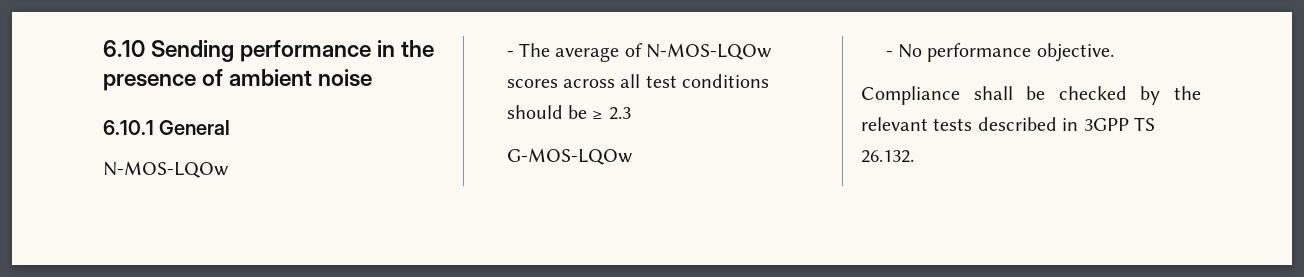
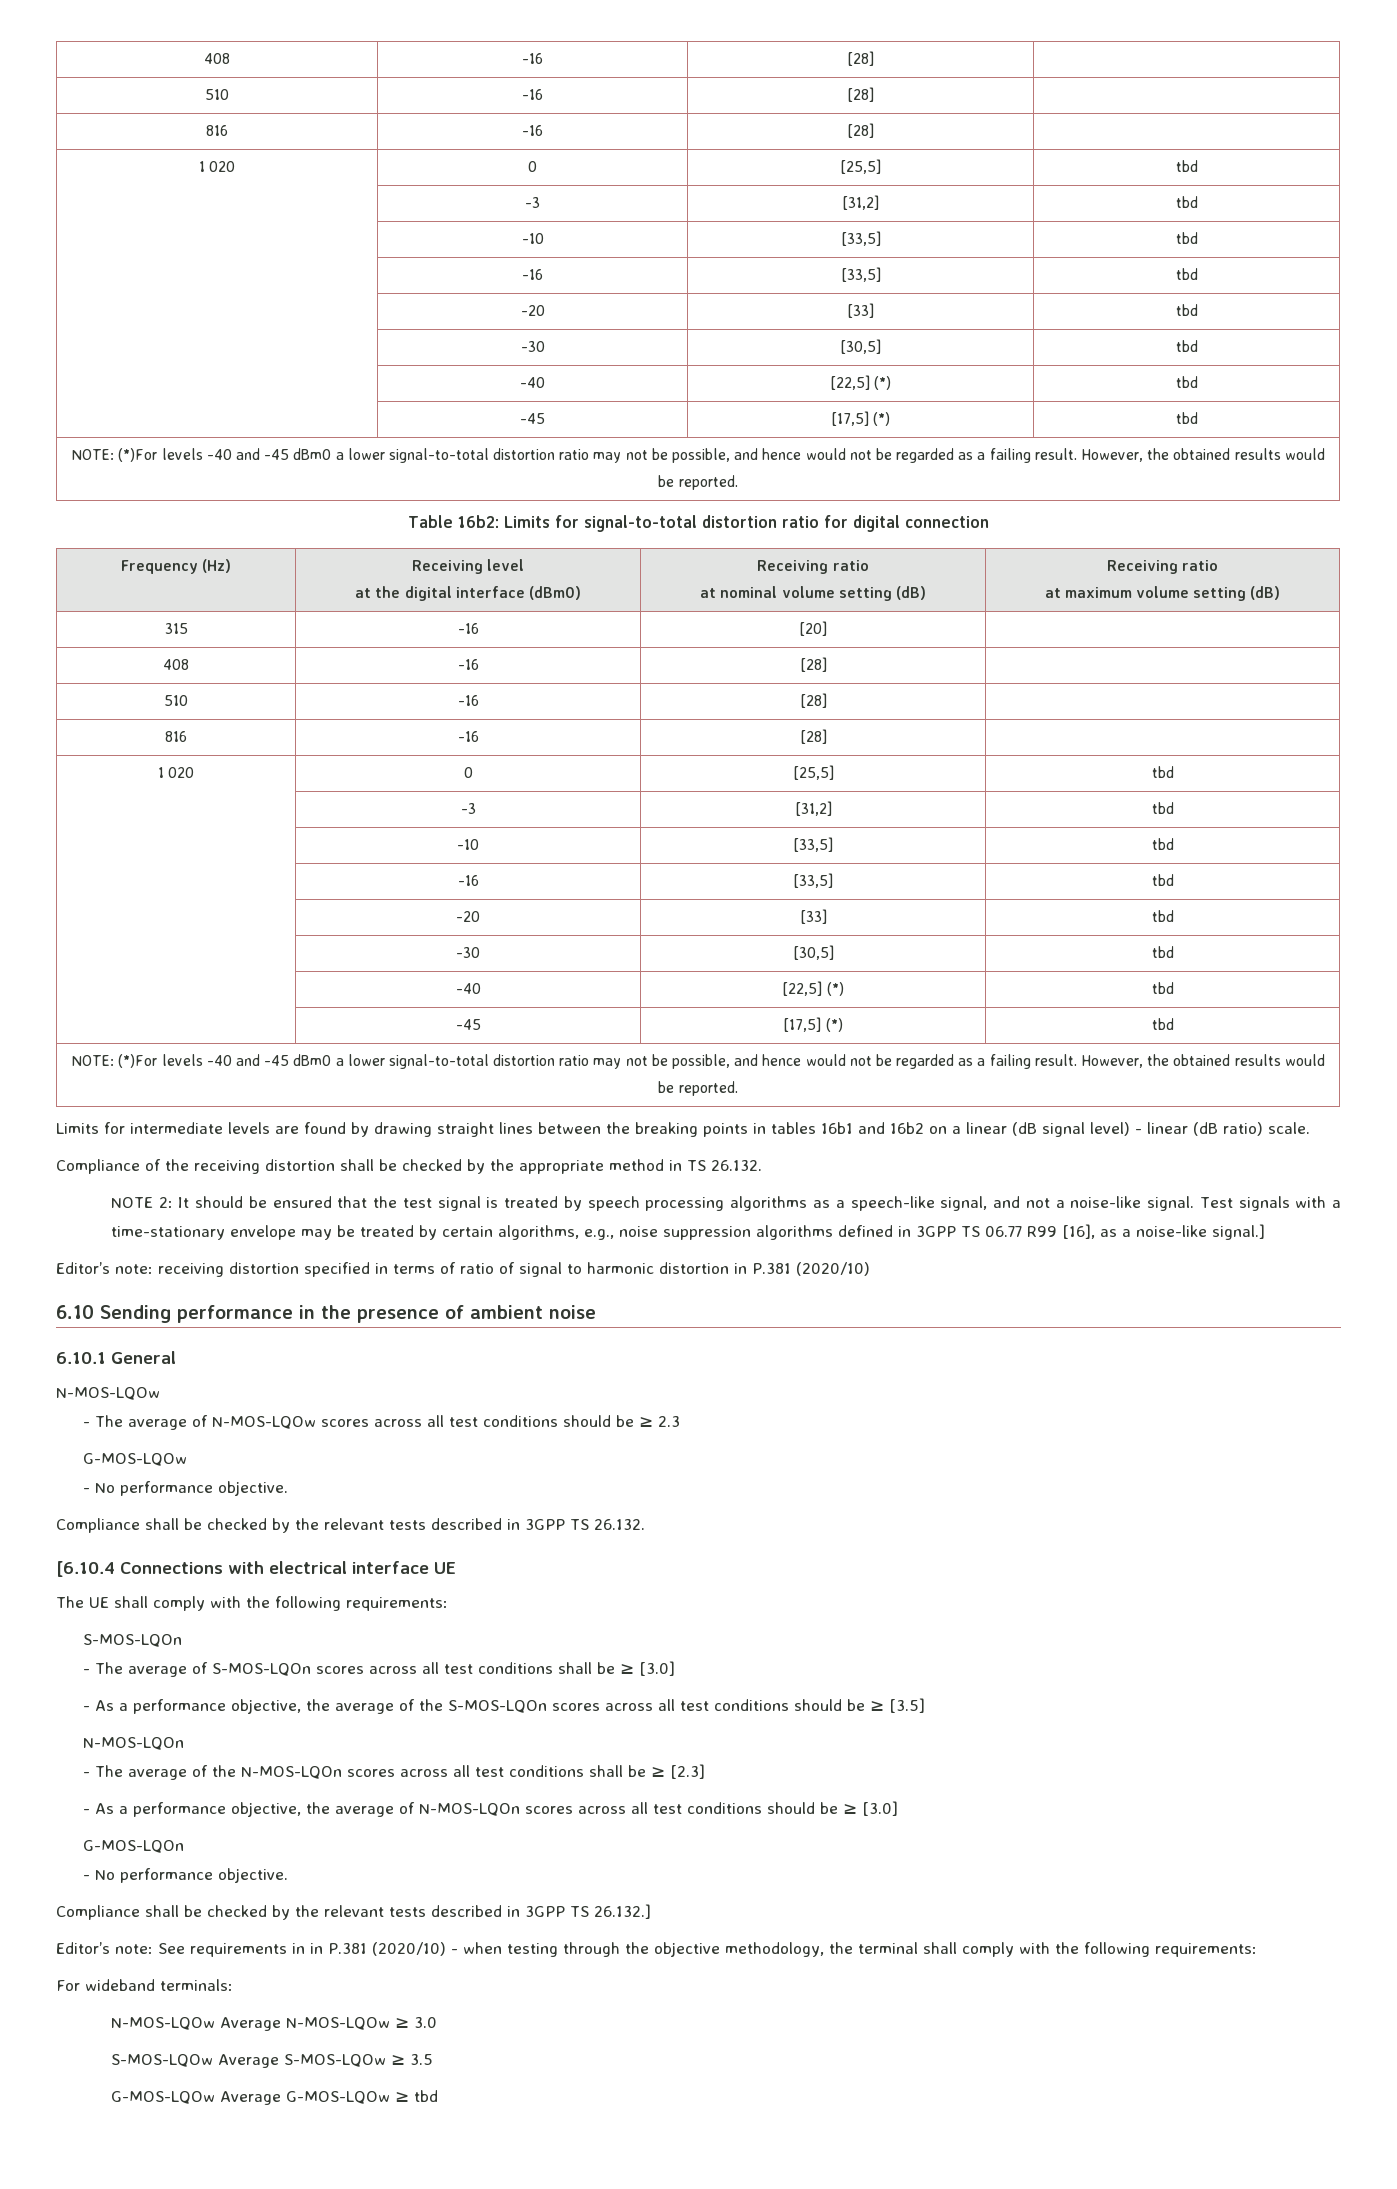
(103, 48) none -> [204,53,230,64] [522,53,543,64] [847,51,874,66] [205,89,229,100] [522,89,543,100] [847,87,874,102] [206,125,228,136] [522,125,543,136] [847,123,874,138] [198,161,236,172] [528,161,537,172] [840,159,881,174] [1175,160,1198,172] [525,197,540,208] [842,195,879,210] [1175,196,1198,208] [521,233,544,244] [840,231,881,246] [1175,232,1198,244] [522,269,543,280] [840,267,881,282] [1175,268,1198,280] [520,305,545,316] [847,303,874,318] [1175,304,1198,316] [520,341,545,352] [840,339,881,354] [1175,340,1198,352] [520,377,545,388] [829,375,892,390] [1175,376,1198,388] [520,413,545,424] [830,411,891,426] [1175,412,1198,424] [71,448,1325,463] [658,475,738,490] [408,515,989,532] [120,559,232,574] [411,559,525,574] [355,586,581,601] [757,560,869,574] [700,586,926,601] [1106,560,1219,574] [1044,586,1281,601] [164,623,188,634] [457,623,479,634] [799,621,827,636] [163,659,189,670] [457,659,479,670] [799,657,827,672] [164,695,188,706] [457,695,479,706] [799,693,827,708] [165,731,187,742] [457,731,479,742] [799,729,827,744] [157,767,195,778] [463,767,473,778] [792,765,834,780] [1151,766,1174,778] [460,803,476,814] [794,801,832,816] [1151,802,1174,814] [457,839,479,850] [793,837,833,852] [1151,838,1174,850] [457,875,479,886] [793,873,833,888] [1151,874,1174,886] [456,911,480,922] [799,909,827,924] [1151,910,1174,922] [456,947,480,958] [792,945,834,960] [1151,946,1174,958] [455,983,481,994] [782,981,844,996] [1151,982,1174,994] [455,1019,481,1030] [783,1017,843,1032] [1151,1018,1174,1030] [71,1054,1325,1069] [658,1081,738,1096] [56,1122,1310,1137] [56,1159,762,1174] [110,1196,1341,1211] [110,1224,1265,1240] [56,1262,870,1277] 408 | -16 | [28] | // 510 | -16 | [28] | // 816 | -16 | [28] | // 1 020 | 0 | [25,5] | tbd // | -3 | [31,2] | tbd // | -10 | [33,5] | tbd // | -16 | [33,5] | tbd // | -20 | [33] | tbd // | -30 | [30,5] | tbd // | -40 | [22,5] (*) | tbd // | -45 | [17,5] (*) | tbd // NOTE: (*)For levels -40 and -45 dBm0 a lower signal-to-total distortion ratio may not be possible, and hence would not be regarded as a failing result. However, the obtained results would be reported. // Table 16b2: Limits for signal-to-total distortion ratio for digital connection // Frequency (Hz) | Receiving level // at the digital interface (dBm0) | Receiving ratio // at nominal volume setting (dB) | Receiving ratio // at maximum volume setting (dB) // 315 | -16 | [20] | // 408 | -16 | [28] | // 510 | -16 | [28] | // 816 | -16 | [28] | // 1 020 | 0 | [25,5] | tbd // | -3 | [31,2] | tbd // | -10 | [33,5] | tbd // | -16 | [33,5] | tbd // | -20 | [33] | tbd // | -30 | [30,5] | tbd // | -40 | [22,5] (*) | tbd // | -45 | [17,5] (*) | tbd // NOTE: (*)For levels -40 and -45 dBm0 a lower signal-to-total distortion ratio may not be possible, and hence would not be regarded as a failing result. However, the obtained results would be reported. // Limits for intermediate levels are found by drawing straight lines between the breaking points in tables 16b1 and 16b2 on a linear (dB signal level) - linear (dB ratio) scale. // Compliance of the receiving distortion shall be checked by the appropriate method in TS 26.132. // NOTE 2: It should be ensured that the test signal is treated by speech processing algorithms as a speech-like signal, and not a noise-like signal. Test signals with a time-stationary envelope may be treated by certain algorithms, e.g., noise suppression algorithms defined in 3GPP TS 06.77 R99 [16], as a noise-like signal.] // Editor’s note: receiving distortion specified in terms of ratio of signal to harmonic distortion in P.381 (2020/10) //
(914, 156) none -> [56,1561,456,1577] [56,1596,448,1611] [83,1634,183,1647] [83,1661,676,1677] [83,1698,926,1714] [83,1737,185,1750] [83,1764,706,1780] [83,1801,899,1817] [83,1840,185,1853] [83,1868,289,1883] [56,1904,651,1920] [56,1942,1257,1957] [56,1979,233,1991] [110,2017,437,2031] [110,2054,433,2068] [110,2090,438,2105] // [6.10.4 Connections with electrical interface UE // The UE shall comply with the following requirements: // S-MOS-LQOn // - The average of S-MOS-LQOn scores across all test conditions shall be ≥ [3.0] // - As a performance objective, the average of the S-MOS-LQOn scores across all test conditions should be ≥ [3.5] // N-MOS-LQOn // - The average of the N-MOS-LQOn scores across all test conditions shall be ≥ [2.3] // - As a performance objective, the average of N-MOS-LQOn scores across all test conditions should be ≥ [3.0] // G-MOS-LQOn // - No performance objective. // Compliance shall be checked by the relevant tests described in 3GPP TS 26.132.] // Editor’s note: See requirements in in P.381 (2020/10) - when testing through the objective methodology, the terminal shall comply with the following requirements: // For wideband terminals: // N-MOS-LQOw Average N-MOS-LQOw ≥ 3.0 // S-MOS-LQOw Average S-MOS-LQOw ≥ 3.5 // G-MOS-LQOw Average G-MOS-LQOw ≥ tbd

